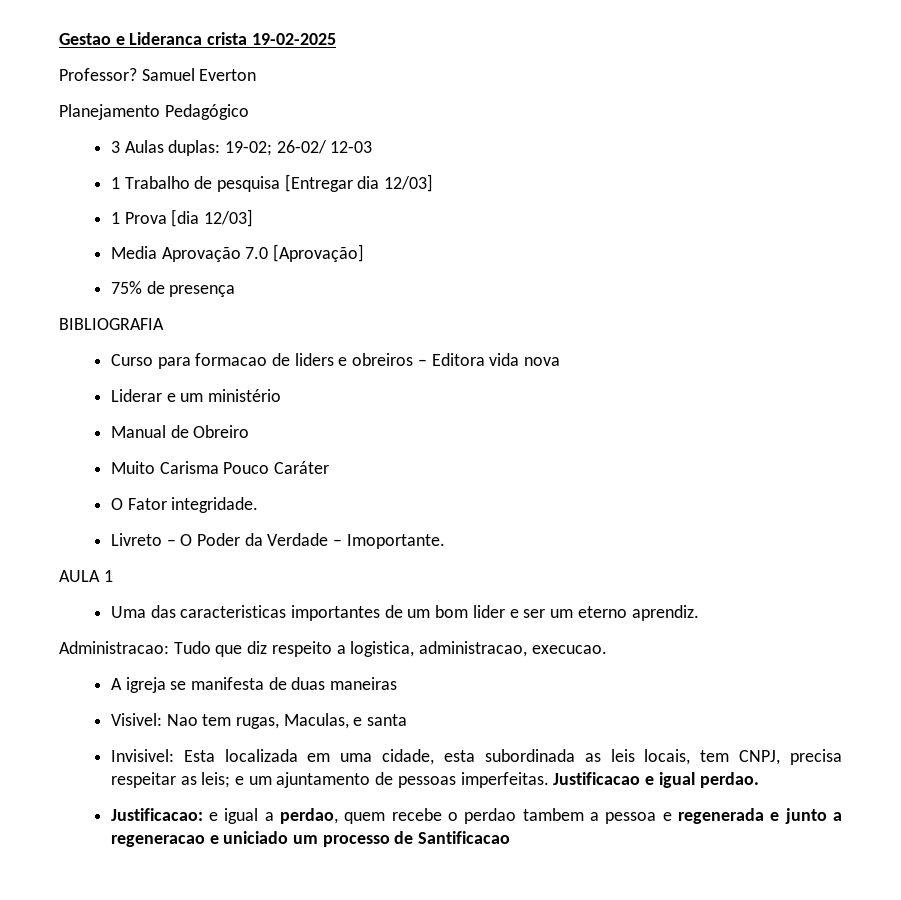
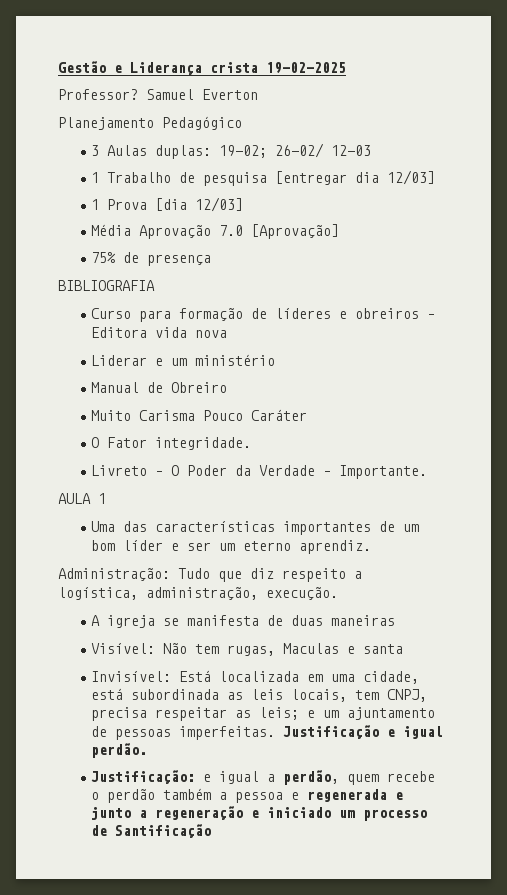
[59,32,203,45] Gestao e Lideranca -> [58,61,202,75] Gestão e Liderança
[284,174,353,192] [Entregar -> [275,171,348,185] [entregar
[110,246,157,259] Media -> [91,224,132,236] Média
[195,353,334,366] formacao de liders -> [179,308,332,321] formação de líderes
[346,534,445,549] Imoportante. -> [339,465,428,479] Importante.
[180,605,287,618] caracteristicas -> [155,521,276,532] características
[472,605,505,618] lider -> [123,540,164,551] líder
[59,641,169,654] Administracao: -> [58,568,170,581] Administração:
[350,641,607,657] logistica, administracao, execucao. -> [58,587,338,600] logística, administração, execução.
[110,713,198,726] Visivel: Nao -> [91,643,188,654] Visível: Não
[283,713,349,729] Maculas, -> [283,643,340,654] Maculas
[110,749,215,762] Invisivel: Esta -> [91,670,212,682] Invisível: Está
[443,750,475,762] esta -> [91,688,124,700] está
[553,772,759,788] [110,808,203,821] Justificacao e igual perdao. // Justificacao: -> [283,725,444,739] [91,743,148,758] [91,770,196,784] Justificação e igual perdão. // Justificação:
[280,808,339,824] perdao, -> [283,770,340,785] perdão,
[464,808,584,824] perdao tambem -> [107,788,212,803] perdão também
[110,831,289,847] regeneracao e uniciado -> [155,806,332,820] regeneração e iniciado
[418,831,511,844] Santificacao -> [115,824,212,838] Santificação

